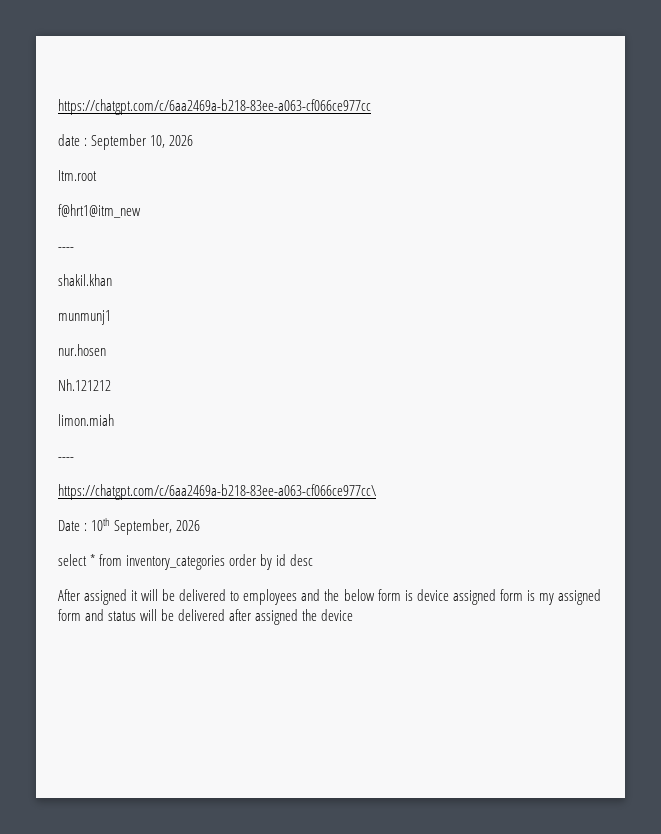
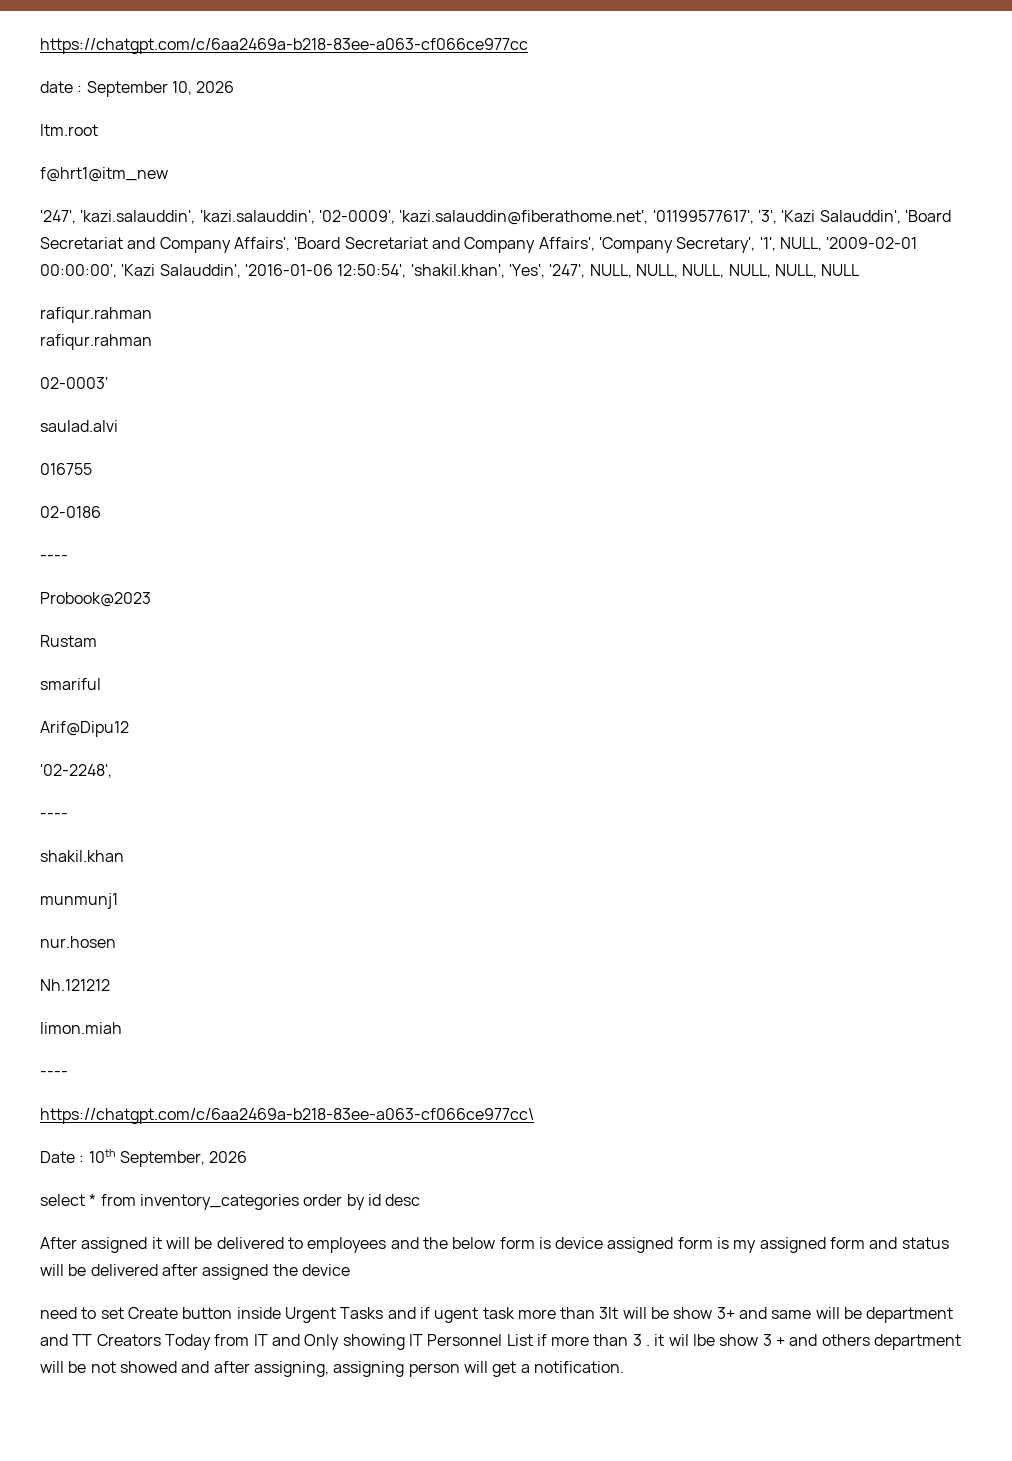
(141, 211) none -> [40,210,951,225] [40,237,918,253] [40,264,860,278] [40,307,152,323] [40,334,152,350] [40,377,108,389] [40,420,118,432] [40,463,92,475] [40,506,101,518] [40,555,68,561] [40,592,151,607] [40,635,97,647] [40,678,101,690] [40,721,129,737] [40,764,112,778] // '247', 'kazi.salauddin', 'kazi.salauddin', '02-0009', 'kazi.salauddin@fiberathome.net', '01199577617', '3', 'Kazi Salauddin', 'Board Secretariat and Company Affairs', 'Board Secretariat and Company Affairs', 'Company Secretary', '1', NULL, '2009-02-01 00:00:00', 'Kazi Salauddin', '2016-01-06 12:50:54', 'shakil.khan', 'Yes', '247', NULL, NULL, NULL, NULL, NULL, NULL // rafiqur.rahman // rafiqur.rahman // 02-0003' // saulad.alvi // 016755 // 02-0186 // ---- // Probook@2023 // Rustam // smariful // Arif@Dipu12 // '02-2248',
(354, 615) none -> [40,1307,954,1323] [40,1334,962,1350] [40,1361,624,1377] // need to set Create button inside Urgent Tasks and if ugent task more than 3It will be show 3+ and same will be department and TT Creators Today from IT and Only showing IT Personnel List if more than 3 . it wil lbe show 3 + and others department will be not showed and after assigning, assigning person will get a notification.

